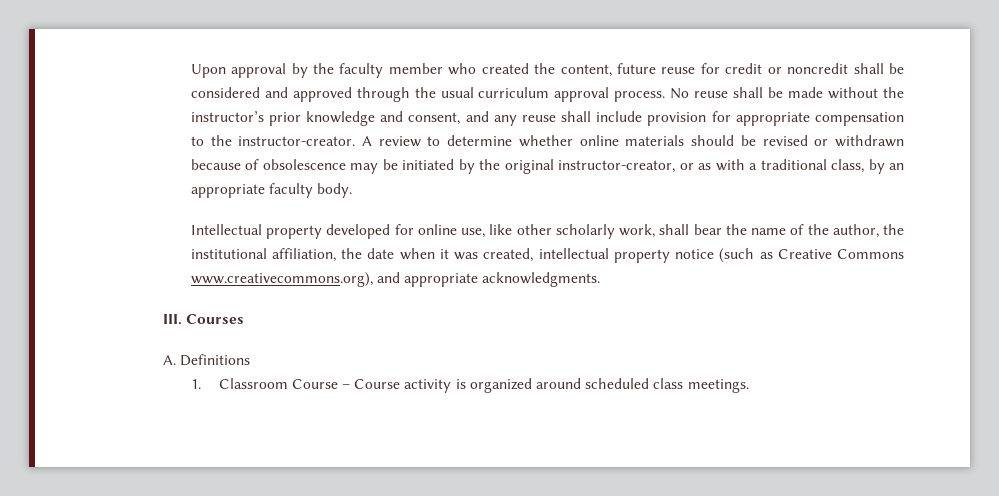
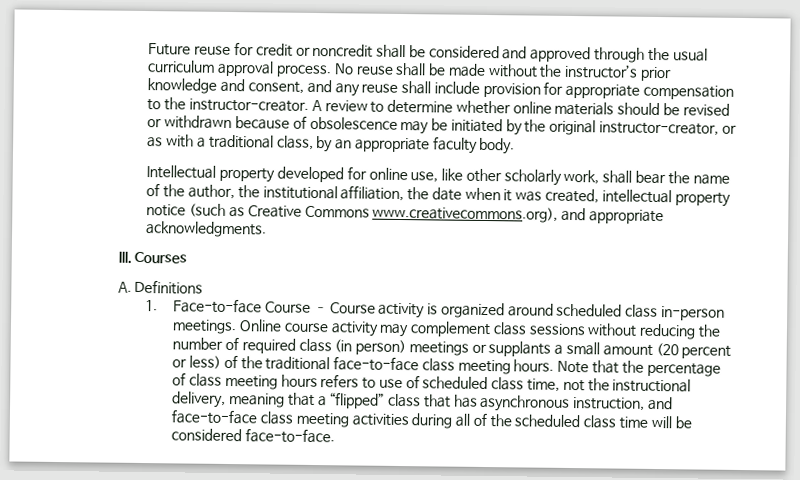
[190,63,657,78] Upon approval by the faculty member who created the content, future -> [148,43,192,56] Future
[218,378,288,389] Classroom -> [173,298,263,314] Face-to-face
[687,379,749,393] meetings. -> [661,306,726,321] [172,319,722,340] [172,336,732,359] [172,354,721,377] [172,372,692,393] [172,391,674,412] [171,409,692,429] [171,428,336,444] in-person meetings. Online course activity may complement class sessions without reducing the number of required class (in person) meetings or supplants a small amount (20 percent or less) of the traditional face-to-face class meeting hours. Note that the percentage of class meeting hours refers to use of scheduled class time, not the instructional delivery, meaning that a “flipped” class that has asynchronous instruction, and face-to-face class meeting activities during all of the scheduled class time will be considered face-to-face.

